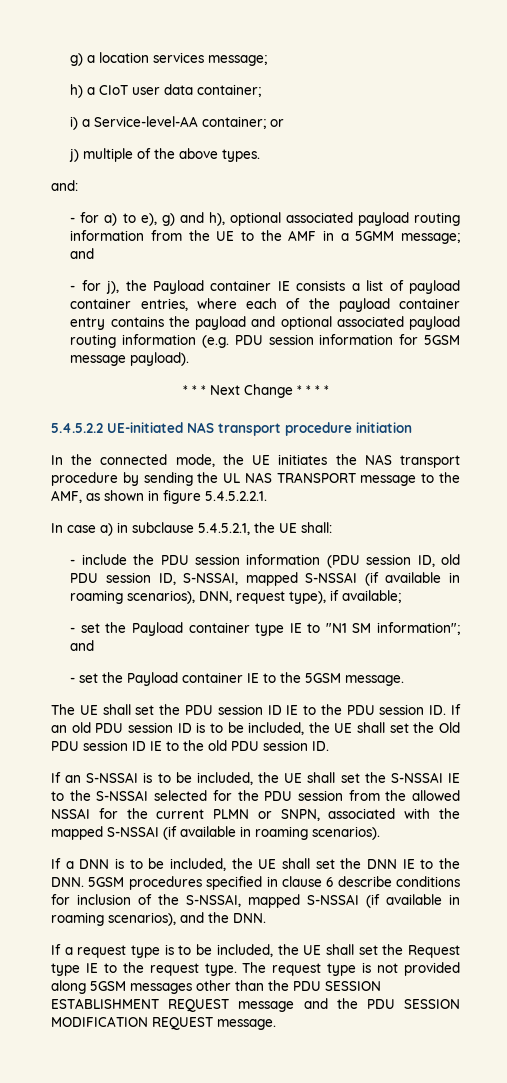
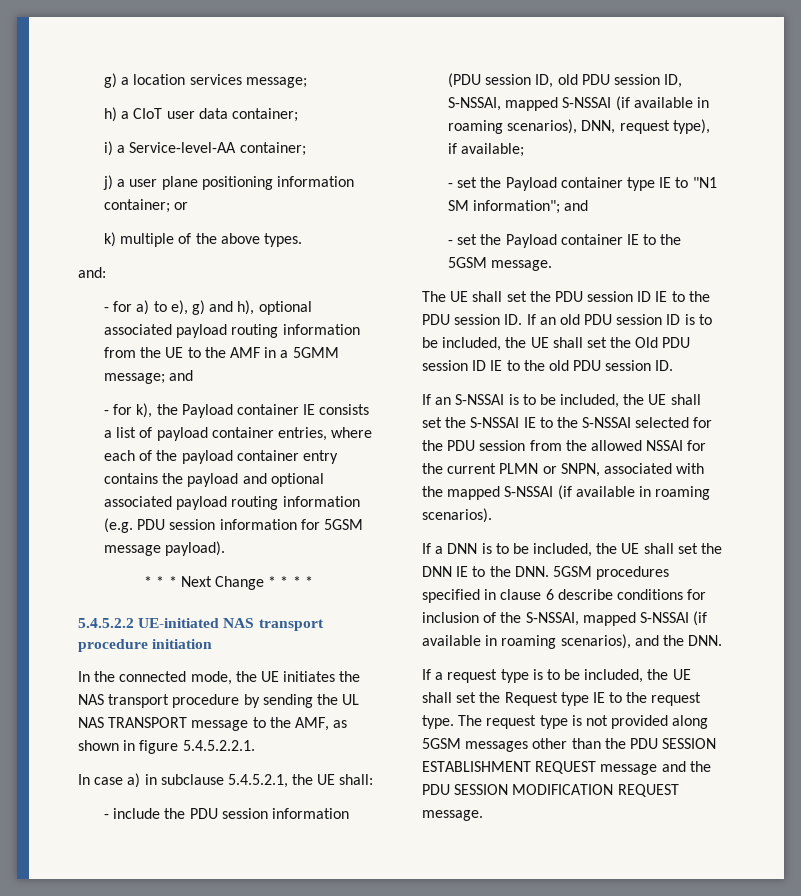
(267, 122) none -> [103,175,355,190] [104,199,171,213] // j) a user plane positioning information container;
[69,148,80,162] j) -> [104,232,117,247] k)
[106,280,120,294] j), -> [136,403,153,418] k),

